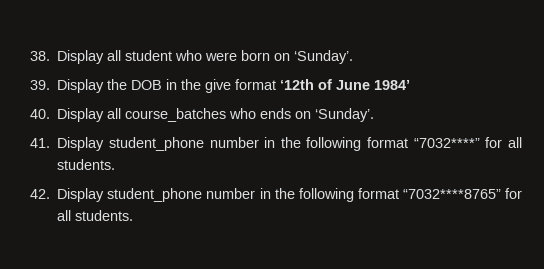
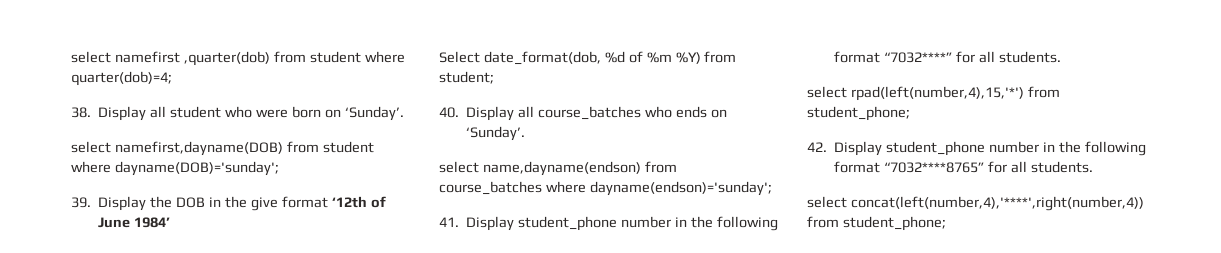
(30, 56) none -> [71,51,405,66] [71,71,172,86] select namefirst ,quarter(dob) from student where quarter(dob)=4; //
(354, 57) none -> [71,141,374,156] [71,161,279,176] // select namefirst,dayname(DOB) from student where dayname(DOB)='sunday';
(411, 85) none -> [439,51,737,65] [439,71,494,84] // Select date_format(dob, %d of %m %Y) from student;
(375, 115) none -> [439,161,677,176] [439,181,772,196] // select name,dayname(endson) from course_batches where dayname(endson)='sunday';
(116, 164) none -> [807,86,1060,101] [807,106,910,121] // select rpad(left(number,4),15,'*') from student_phone;
(134, 215) none -> [807,196,1144,211] [807,216,946,231] // select concat(left(number,4),'****',right(number,4)) from student_phone;

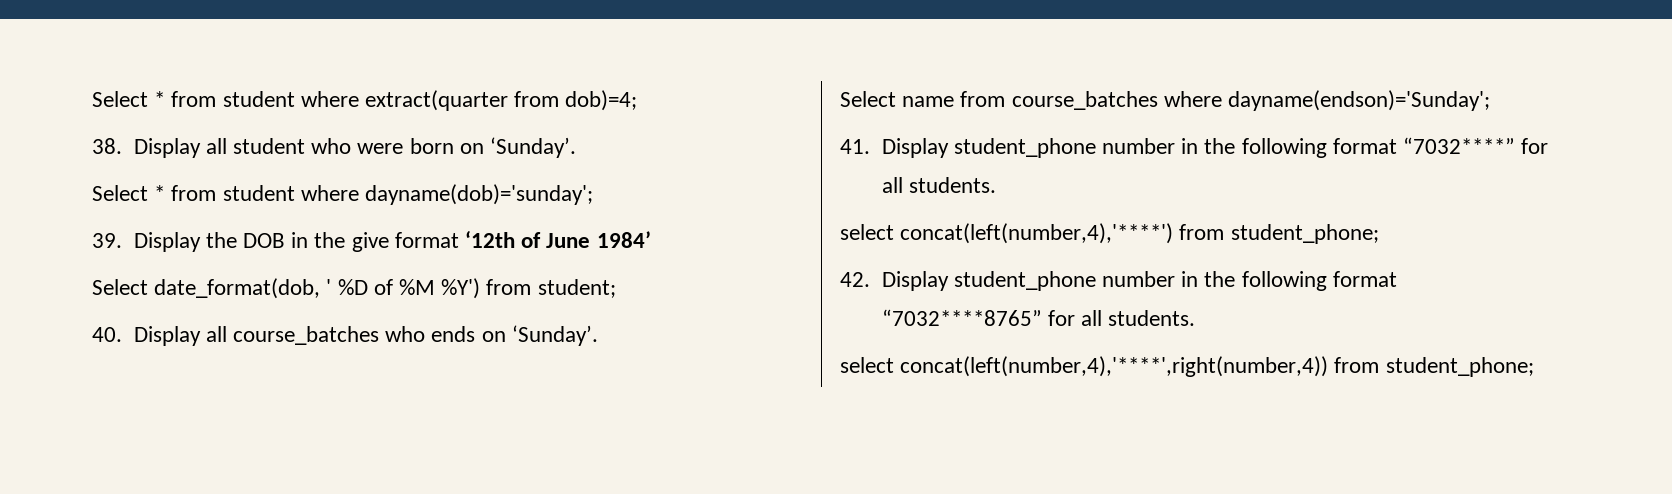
[71,51,405,66] [71,71,172,86] select namefirst ,quarter(dob) from student where quarter(dob)=4; -> [92,90,638,111] Select * from student where extract(quarter from dob)=4;
[71,141,374,156] [71,161,279,176] select namefirst,dayname(DOB) from student where dayname(DOB)='sunday'; -> [92,184,594,205] Select * from student where dayname(dob)='sunday';
[604,51,701,64] %d of %m %Y) -> [326,278,481,299] ' %D of %M %Y')
[439,161,641,176] select name,dayname(endson) -> [840,91,955,107] Select name
[589,181,772,196] dayname(endson)='sunday'; -> [1228,90,1491,111] dayname(endson)='Sunday';
[850,86,1024,101] rpad(left(number,4),15,'*') -> [900,223,1174,244] concat(left(number,4),'****')

